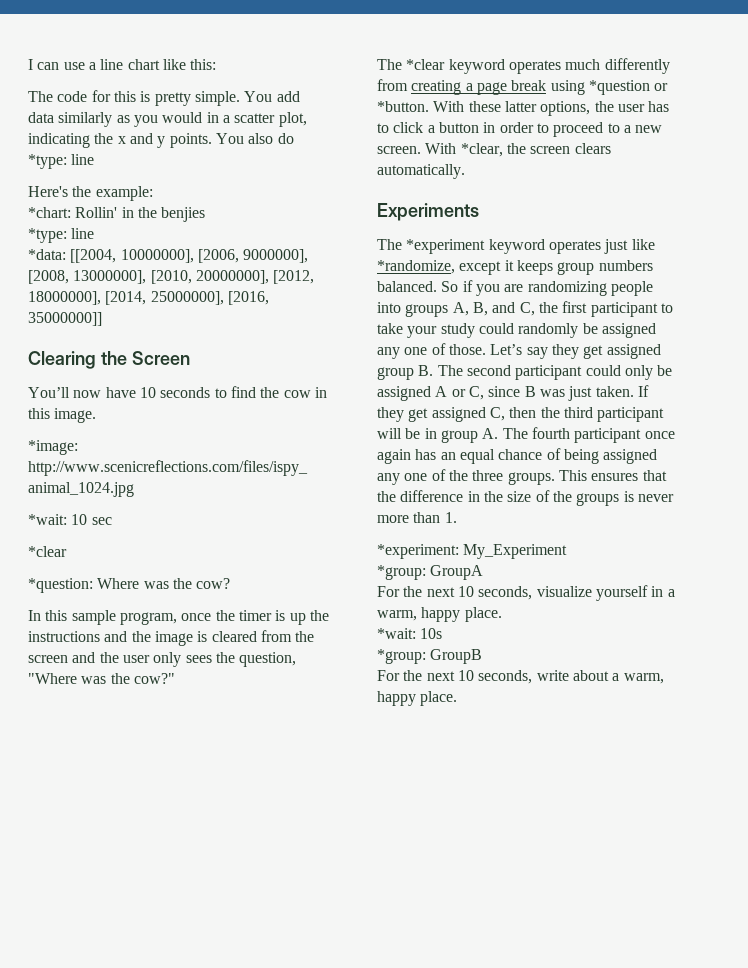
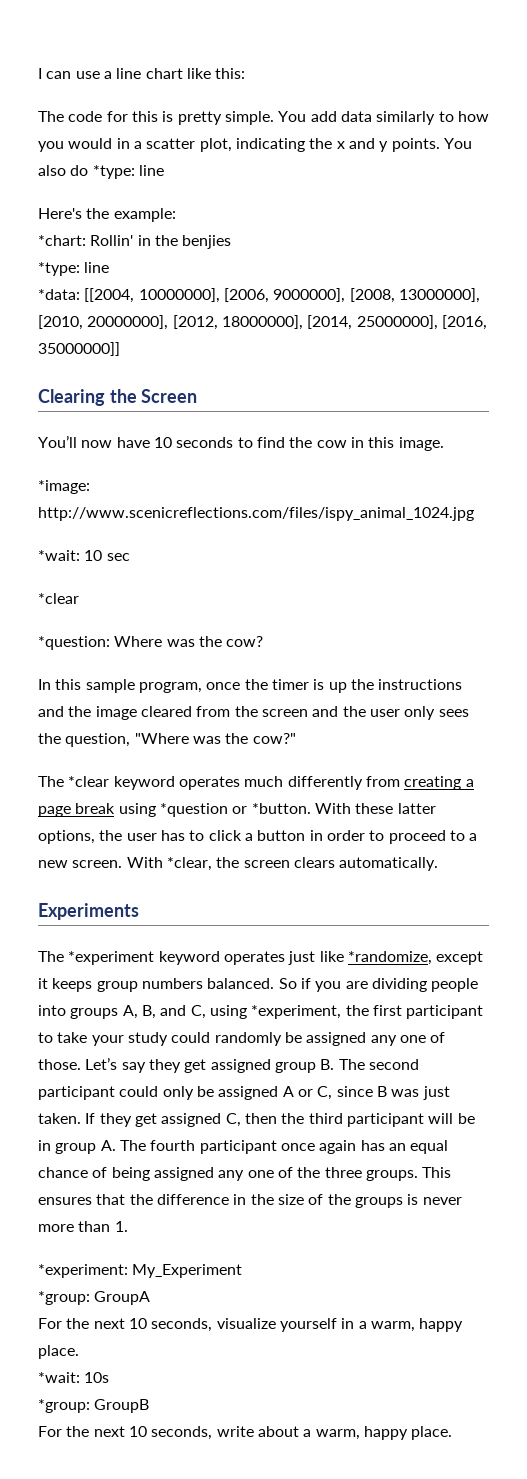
[116,115,130,123] as -> [438,111,489,122] to how
[197,631,208,642] is -> (137, 713) none
[527,281,607,296] randomizing -> [371,978,427,992] dividing
(535, 309) none -> [209,1005,342,1019] using *experiment,

